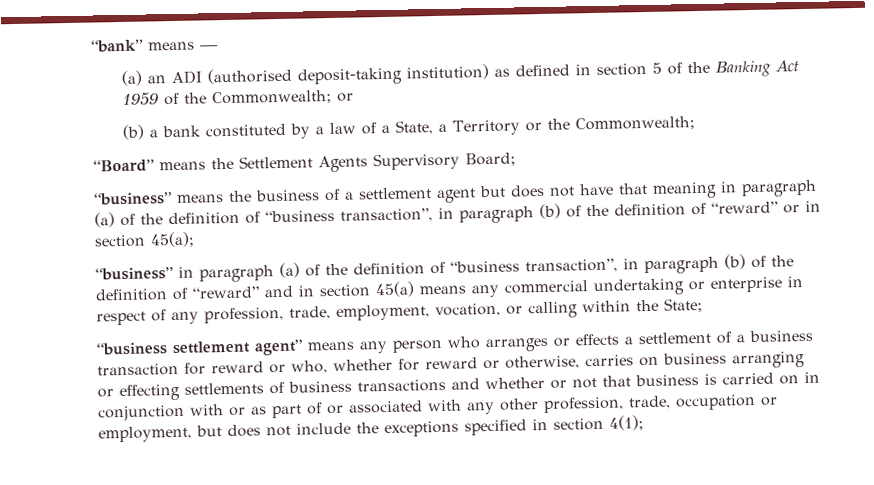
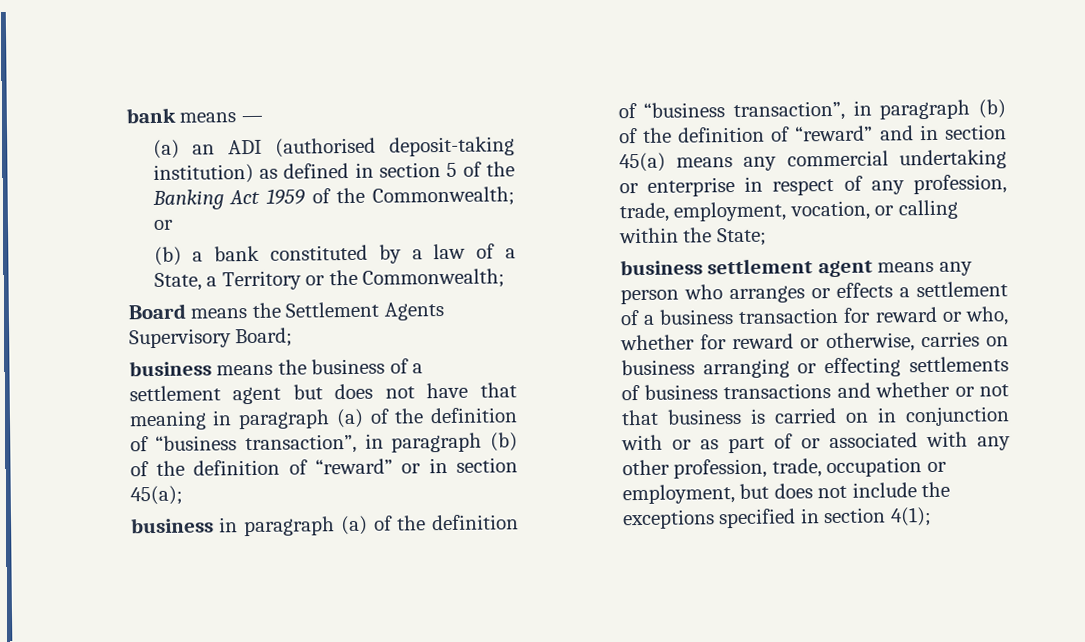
[91,39,144,53] “bank” -> [125,107,176,124] bank
[93,159,155,173] “Board” -> [127,303,186,320] Board
[94,192,173,206] “business” -> [128,360,212,377] business
[95,267,174,281] “business” -> [130,517,214,534] business
[96,339,304,356] “business settlement agent” -> [619,258,873,278] business settlement agent

